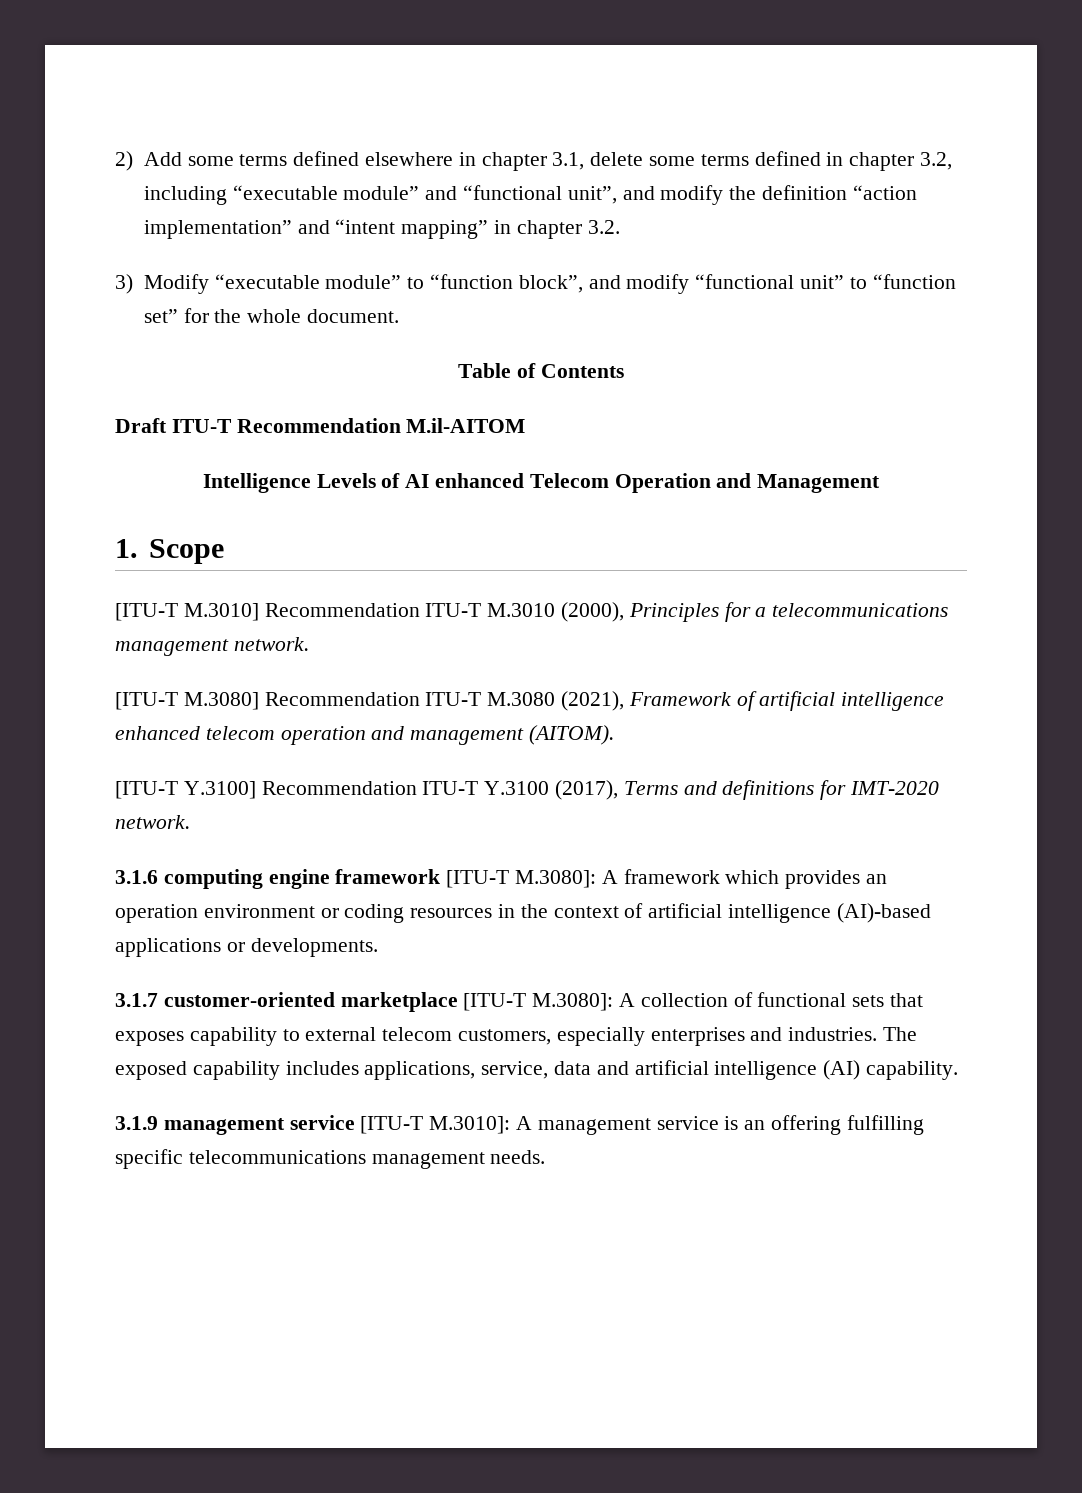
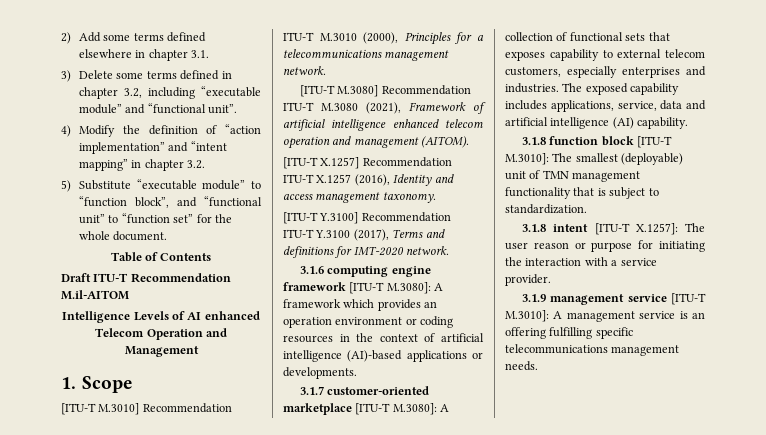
[552,152,644,170] 3.1, delete -> [191,50,210,58] [61,70,114,82] 3.1. // 3) Delete
[567,185,724,205] unit”, and modify -> [208,104,238,114] [61,125,116,137] unit”. // 4) Modify
(847, 192) none -> [206,125,218,134] of
[115,274,209,294] 3) Modify -> [61,180,132,192] 5) Substitute
[626,274,690,294] modify -> (198, 202) none
(615, 735) none -> [283,157,452,169] [283,174,454,186] [283,192,436,203] // [ITU-T X.1257] Recommendation ITU-T X.1257 (2016), Identity and access management taxonomy.
(959, 1070) none -> [522,136,673,148] [505,153,684,165] [505,170,641,182] [505,187,659,199] [505,204,587,214] [522,223,705,235] [505,240,705,252] [505,257,657,266] [505,274,551,286] // 3.1.8 function block [ITU-T M.3010]: The smallest (deployable) unit of TMN management functionality that is subject to standardization. // 3.1.8 intent [ITU-T X.1257]: The user reason or purpose for initiating the interaction with a service provider.

